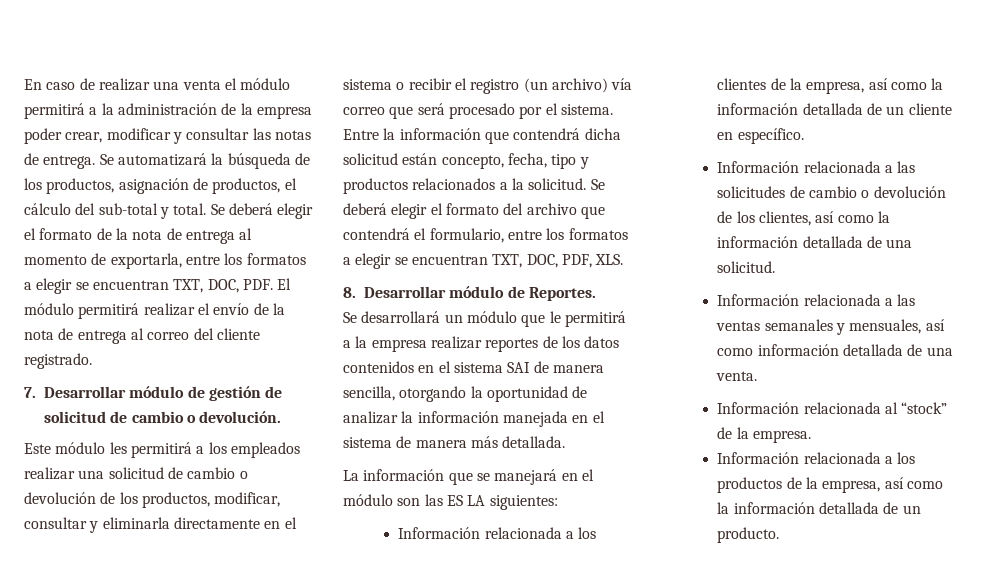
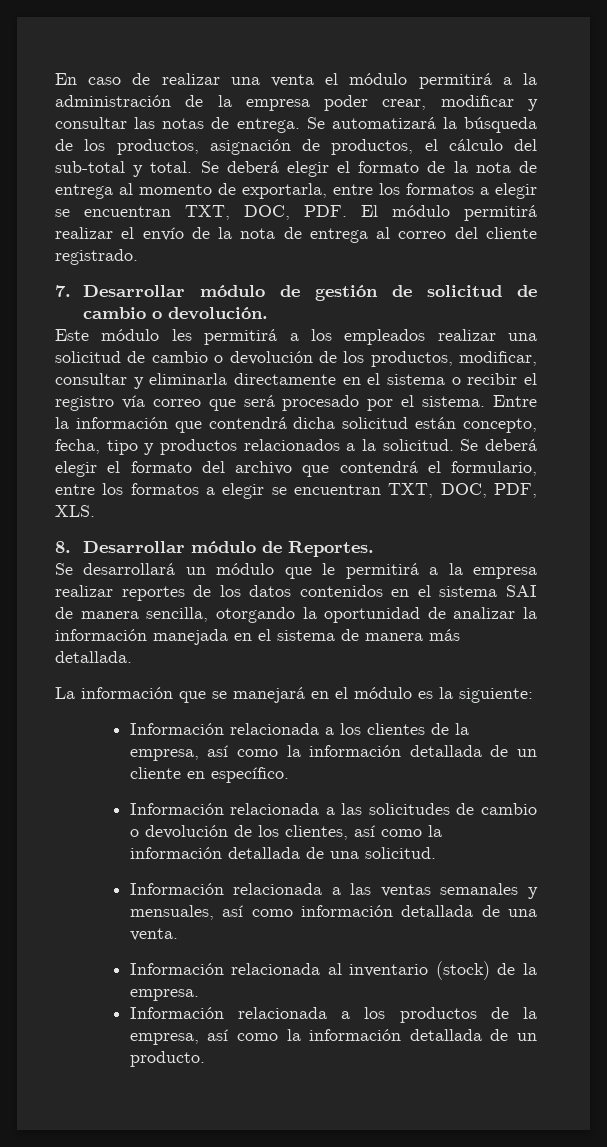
[523,78,608,93] (un archivo) -> (114, 403) none
[397,494,558,510] son las ES LA siguientes: -> [418,687,533,703] es la siguiente:
[901,402,948,414] “stock” -> [349,961,490,980] inventario (stock)

